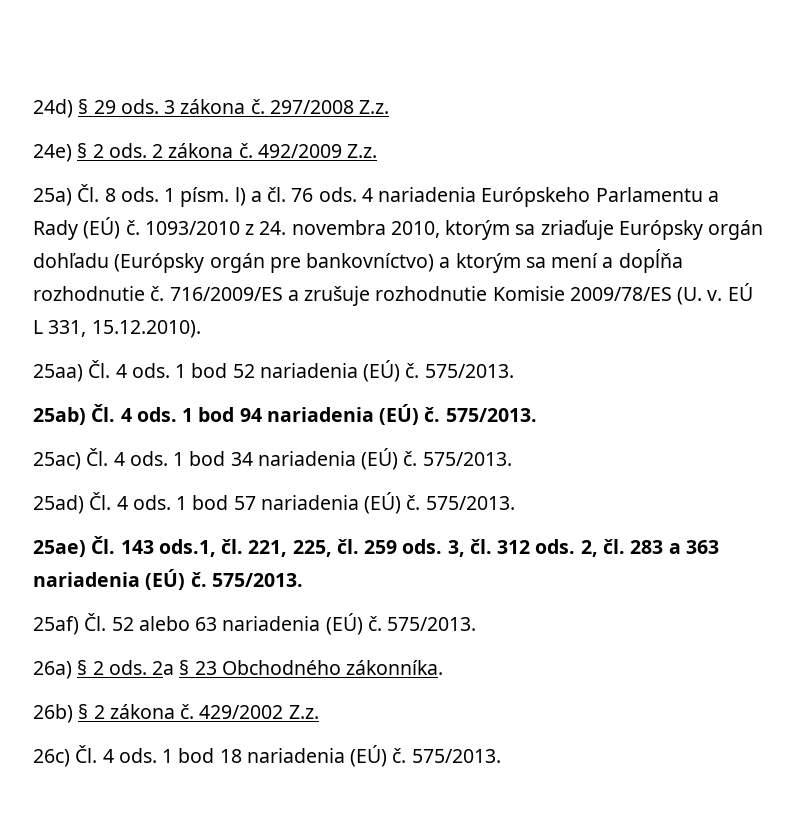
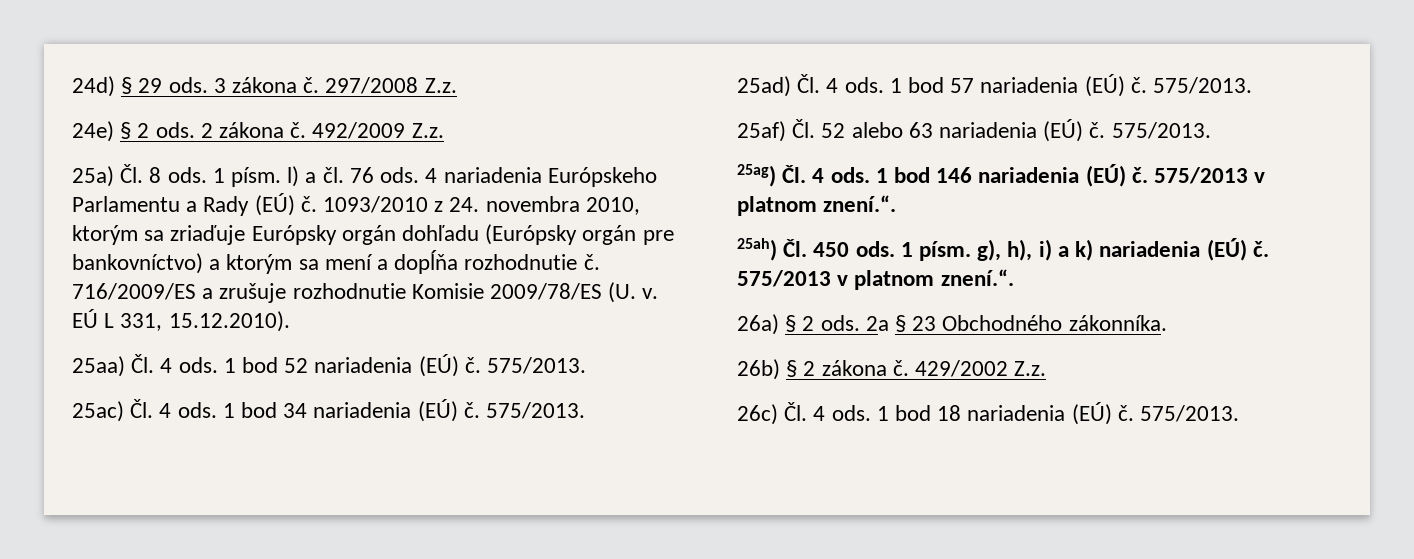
[33,404,537,425] // 25ab) Čl. 4 ods. 1 bod 94 nariadenia (EÚ) č. 575/2013. -> (587, 365) none
[33,536,719,557] [33,569,303,590] // 25ae) Čl. 143 ods.1, čl. 221, 225, čl. 259 ods. 3, čl. 312 ods. 2, čl. 283 a 363 nariadenia (EÚ) č. 575/2013. -> (1253, 85) none
(477, 624) none -> [737,164,1266,187] [737,195,897,216] [737,238,1269,261] [737,269,1014,290] // 25ag) Čl. 4 ods. 1 bod 146 nariadenia (EÚ) č. 575/2013 v platnom znení.“. // 25ah) Čl. 450 ods. 1 písm. g), h), i) a k) nariadenia (EÚ) č. 575/2013 v platnom znení.“.

